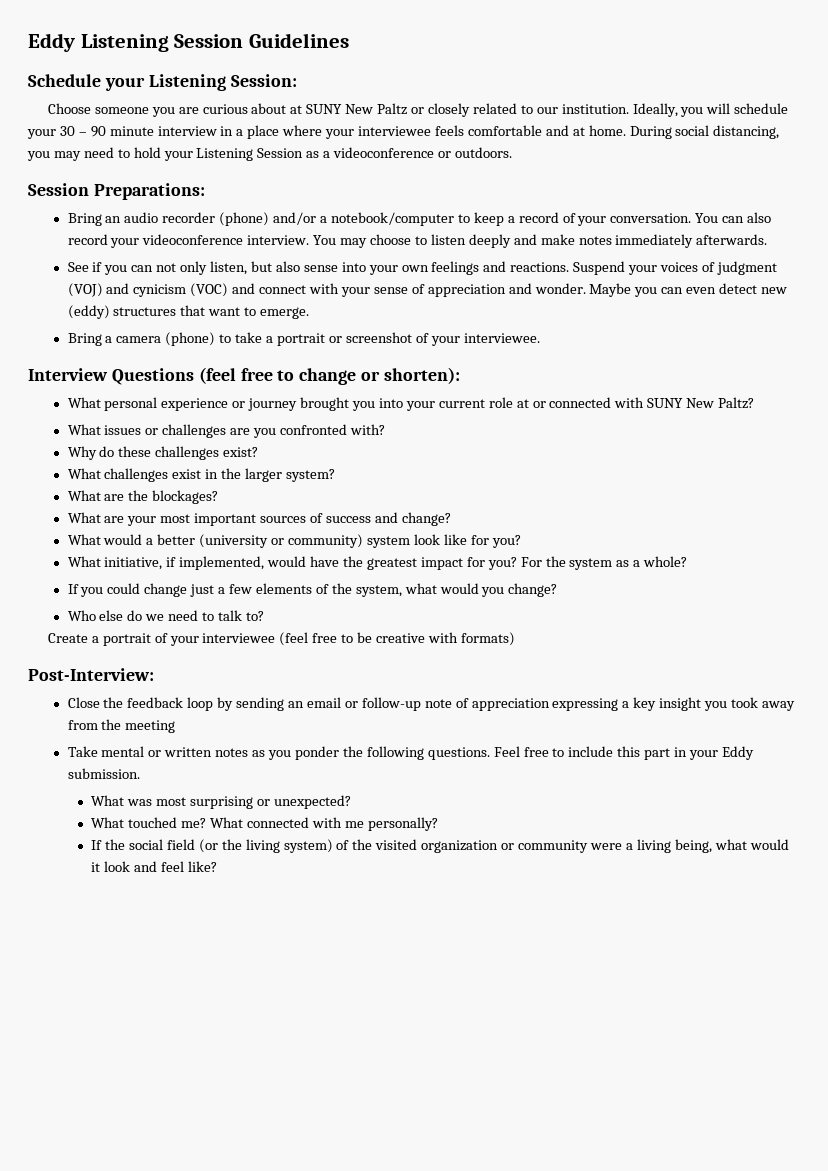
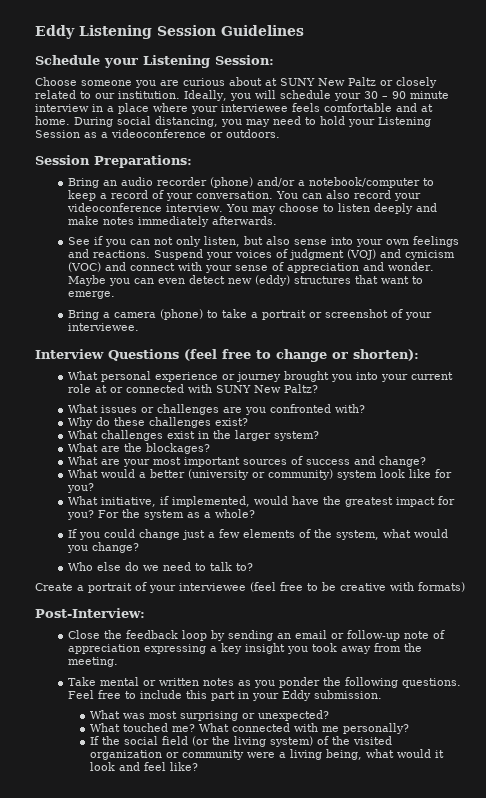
[125,720,176,733] meeting -> [68,657,119,667] meeting.

